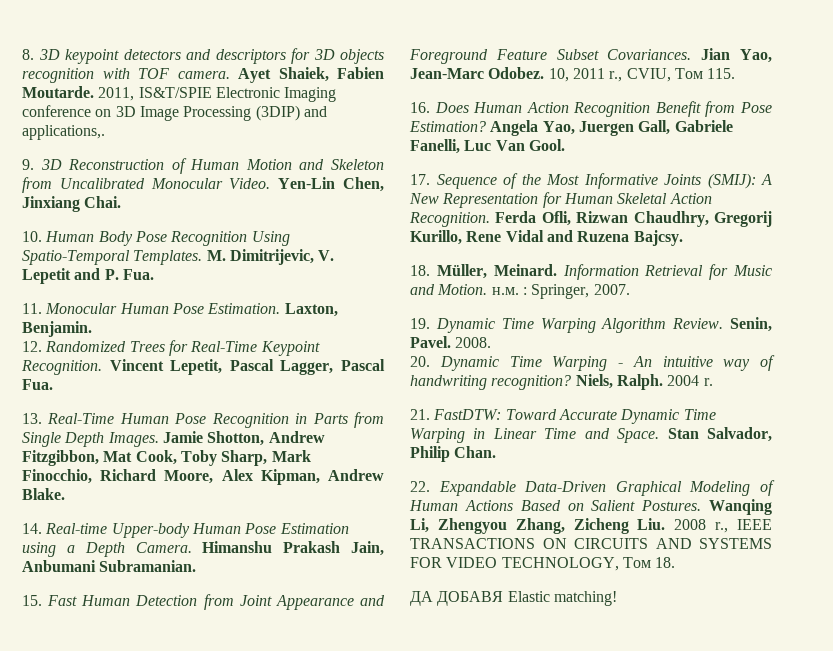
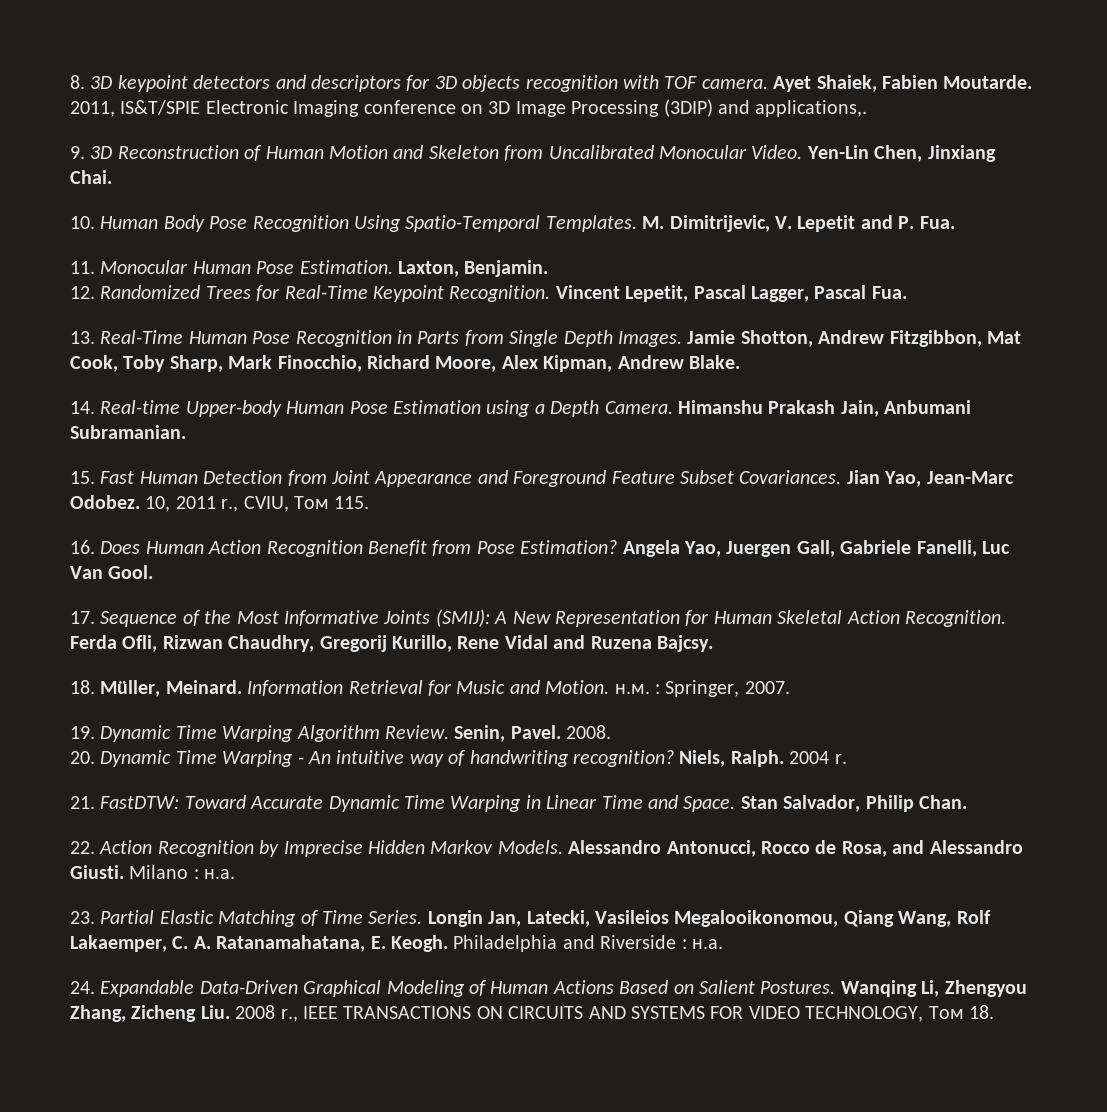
(430, 486) none -> [99,840,1023,857] [70,865,236,879] [70,910,991,927] [70,935,723,952] [70,981,95,994] Action Recognition by Imprecise Hidden Markov Models. Alessandro Antonucci, Rocco de Rosa, and Alessandro Giusti. Milano : н.а. // 23. Partial Elastic Matching of Time Series. Longin Jan, Latecki, Vasileios Megalooikonomou, Qiang Wang, Rolf Lakaemper, C. A. Ratanamahatana, E. Keogh. Philadelphia and Riverside : н.а. // 24.
[410,591,617,606] // ДА ДОБАВЯ Elastic matching! -> (994, 1012) none

